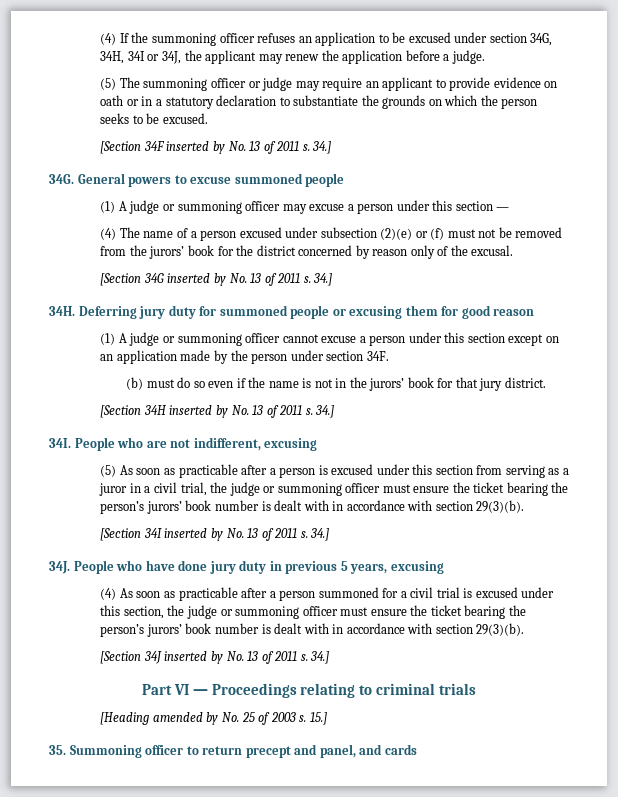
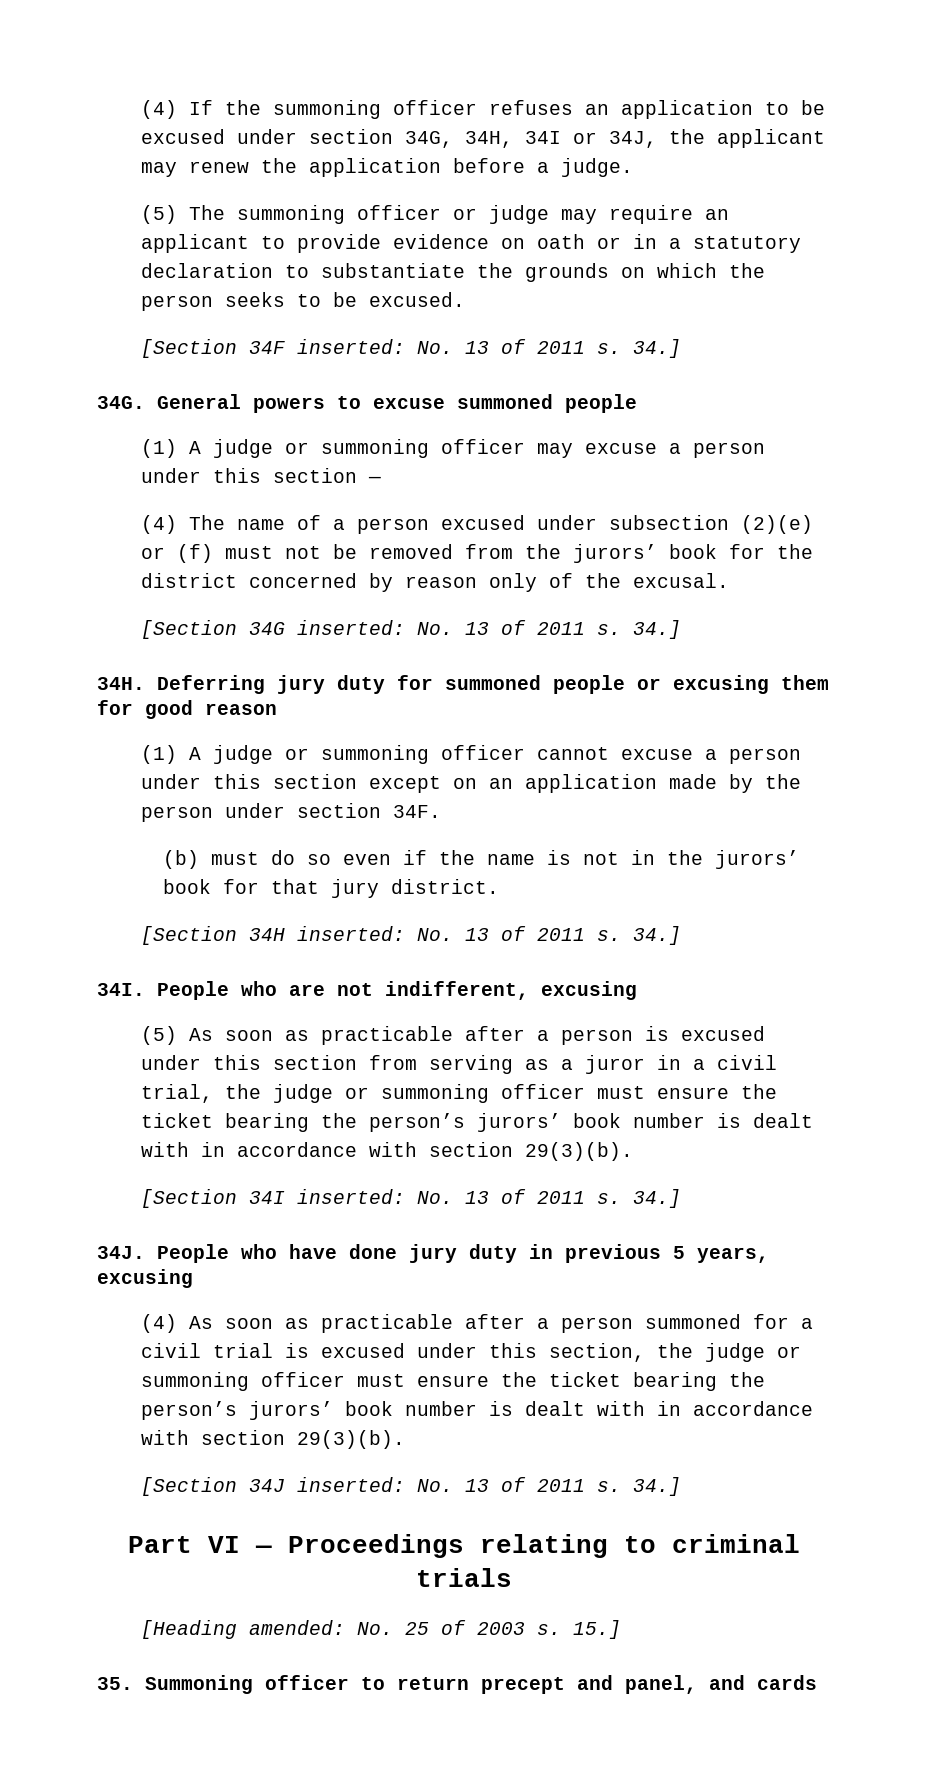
[166,141,225,154] inserted by -> [297,339,406,354] inserted:
[167,273,226,286] inserted by -> [297,620,406,635] inserted:
[169,405,228,418] inserted by -> [297,926,406,941] inserted:
[164,528,223,541] inserted by -> [297,1189,406,1204] inserted:
[164,651,223,664] inserted by -> [297,1477,406,1492] inserted:
[152,712,219,725] amended by -> [249,1620,346,1635] amended:

